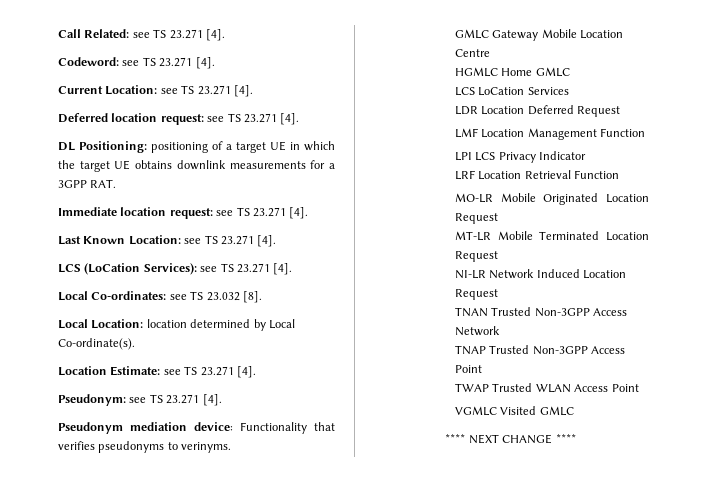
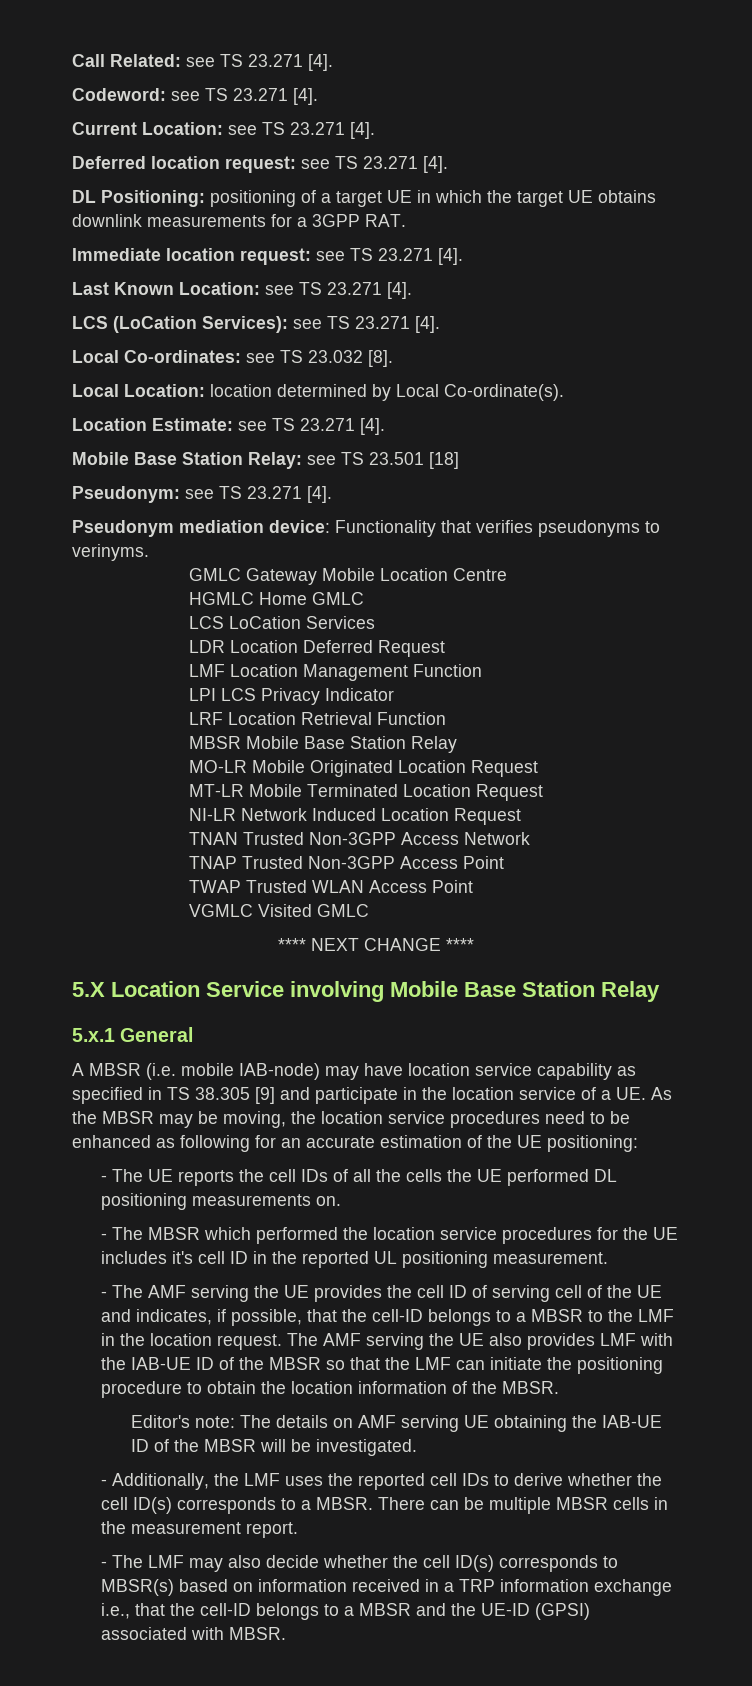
(256, 372) none -> [72,452,459,469] // Mobile Base Station Relay: see TS 23.501 [18]
(620, 174) none -> [189,736,458,753] // MBSR Mobile Base Station Relay
(576, 438) none -> [72,981,660,1002] [72,1027,194,1042] [72,1063,636,1080] [72,1087,672,1104] [72,1111,630,1128] [72,1135,638,1152] [101,1169,618,1186] [101,1193,342,1210] [101,1227,679,1244] [101,1251,609,1268] [101,1285,663,1302] [101,1309,675,1326] [101,1333,674,1350] [101,1357,664,1374] [101,1381,560,1398] [130,1415,662,1432] [130,1439,417,1456] [101,1473,663,1490] [101,1497,669,1514] [101,1521,299,1538] [101,1555,619,1572] [101,1579,673,1596] [101,1603,591,1620] [101,1627,287,1640] // 5.X Location Service involving Mobile Base Station Relay // 5.x.1 General // A MBSR (i.e. mobile IAB-node) may have location service capability as specified in TS 38.305 [9] and participate in the location service of a UE. As the MBSR may be moving, the location service procedures need to be enhanced as following for an accurate estimation of the UE positioning: // - The UE reports the cell IDs of all the cells the UE performed DL positioning measurements on. // - The MBSR which performed the location service procedures for the UE includes it's cell ID in the reported UL positioning measurement. // - The AMF serving the UE provides the cell ID of serving cell of the UE and indicates, if possible, that the cell-ID belongs to a MBSR to the LMF in the location request. The AMF serving the UE also provides LMF with the IAB-UE ID of the MBSR so that the LMF can initiate the positioning procedure to obtain the location information of the MBSR. // Editor's note: The details on AMF serving UE obtaining the IAB-UE ID of the MBSR will be investigated. // - Additionally, the LMF uses the reported cell IDs to derive whether the cell ID(s) corresponds to a MBSR. There can be multiple MBSR cells in the measurement report. // - The LMF may also decide whether the cell ID(s) corresponds to MBSR(s) based on information received in a TRP information exchange i.e., that the cell-ID belongs to a MBSR and the UE-ID (GPSI) associated with MBSR.

